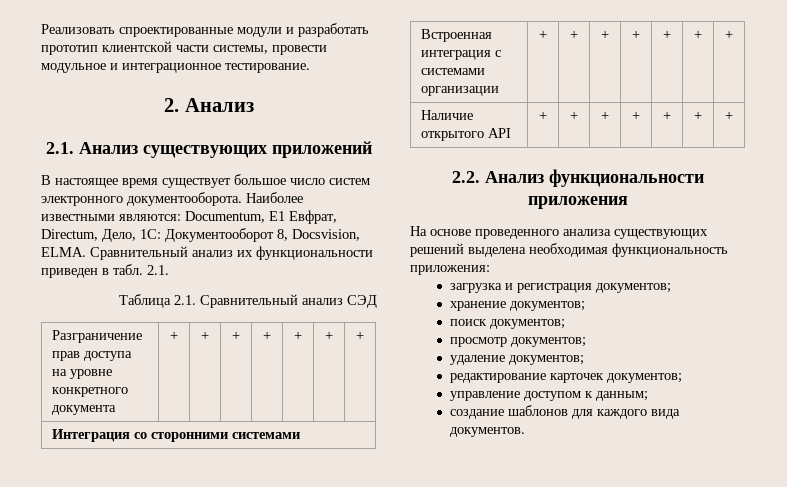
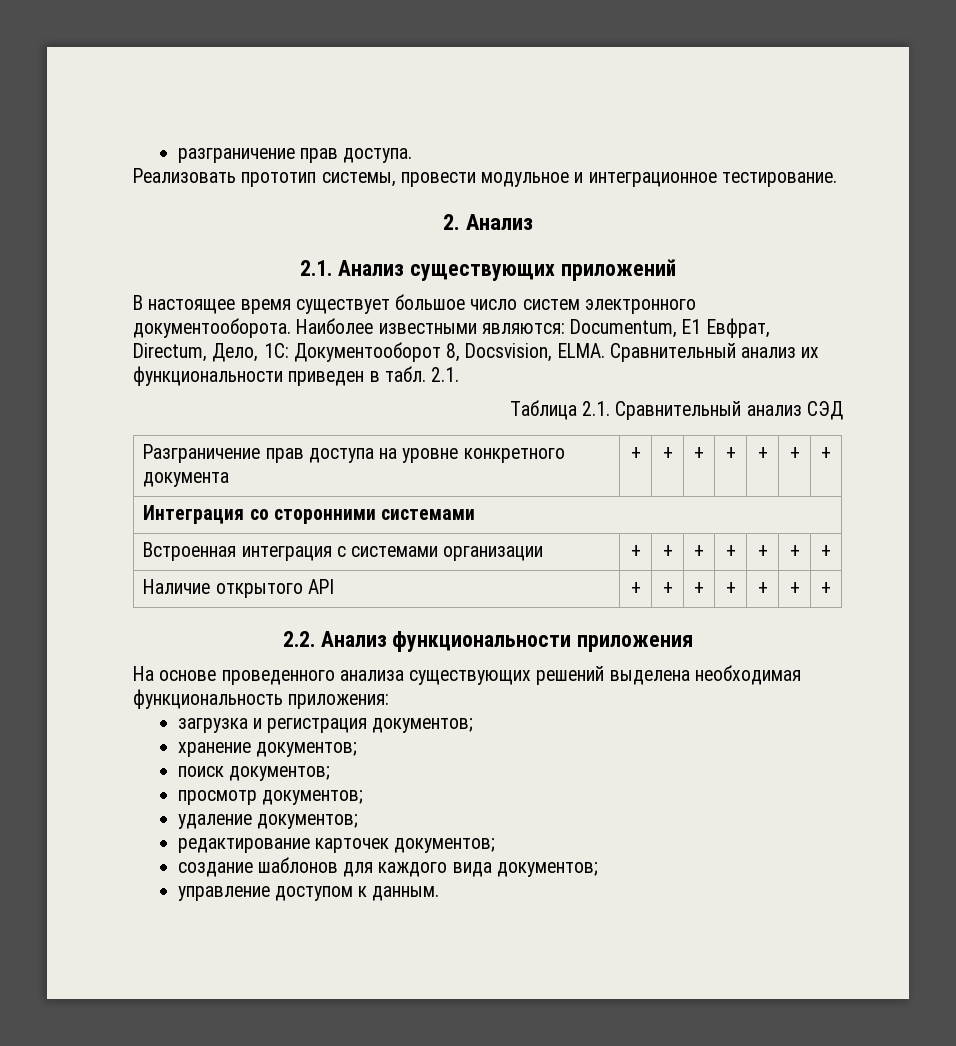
[41,23,369,37] [41,41,209,55] Реализовать спроектированные модули и разработать прототип клиентской части -> [177,148,413,163] [133,168,317,187] разграничение прав доступа. // Реализовать прототип
[449,391,648,401] // управление доступом к данным; -> (496, 845) none
[449,427,525,437] документов. -> [496,862,598,877] [177,886,440,901] документов; // управление доступом к данным.

